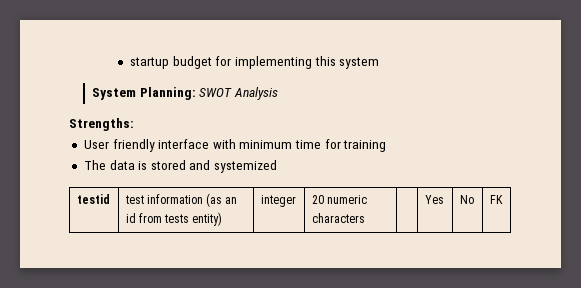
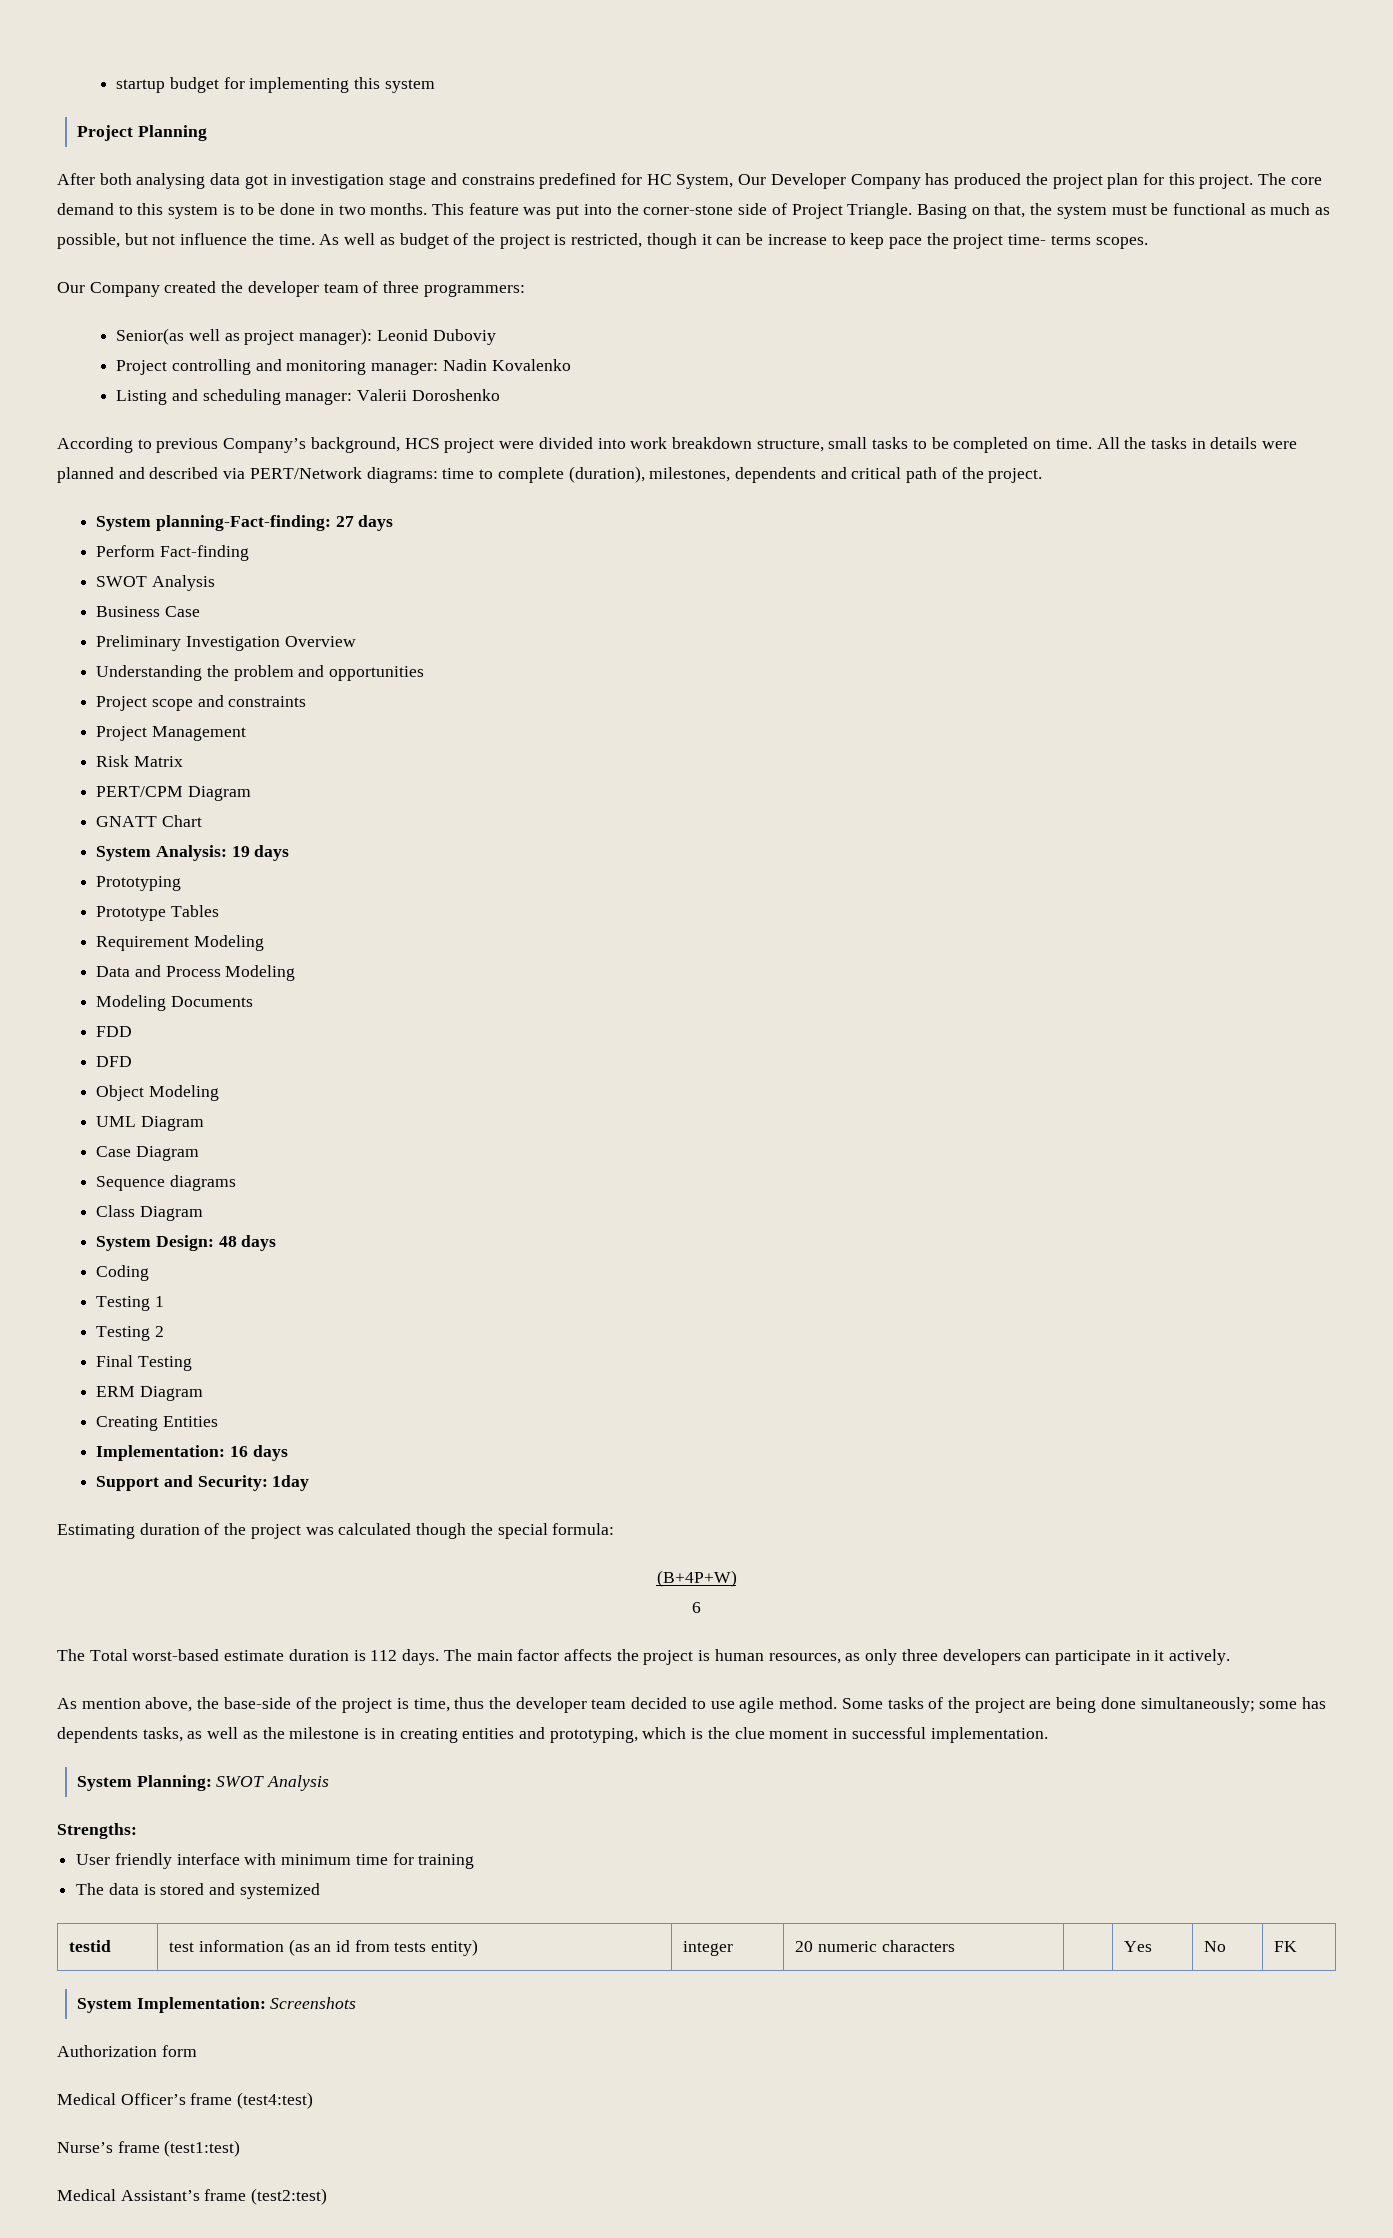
(380, 63) none -> [77,125,207,141] [57,173,1322,189] [57,203,1331,219] [57,233,1148,249] [57,281,525,297] [116,328,496,345] [116,359,571,375] [116,389,500,405] [57,437,1298,453] [57,466,1043,483] [96,515,394,531] [96,545,249,561] [96,575,215,591] [96,606,200,617] [96,635,356,651] [96,665,425,681] [96,695,307,711] [96,726,246,741] [96,755,183,767] [96,786,251,801] [96,815,202,827] [96,845,290,861] [96,876,182,891] [96,905,219,921] [96,935,264,951] [96,965,296,981] [96,995,253,1011] [96,1026,133,1037] [96,1056,133,1067] [96,1085,219,1101] [96,1116,204,1131] [96,1146,199,1161] [96,1175,236,1191] [96,1205,203,1221] [96,1235,277,1251] [96,1265,150,1281] [96,1296,164,1311] [96,1326,164,1341] [96,1355,192,1371] [96,1386,203,1401] [96,1416,218,1431] [96,1445,288,1461] [96,1475,310,1491] [57,1523,615,1539] [656,1570,737,1587] [692,1602,701,1613] [57,1649,1231,1665] [57,1697,1327,1713] [57,1727,1048,1743] // Project Planning // After both analysing data got in investigation stage and constrains predefined for HC System, Our Developer Company has produced the project plan for this project. The core demand to this system is to be done in two months. This feature was put into the corner-stone side of Project Triangle. Basing on that, the system must be functional as much as possible, but not influence the time. As well as budget of the project is restricted, though it can be increase to keep pace the project time- terms scopes. // Our Company created the developer team of three programmers: // Senior(as well as project manager): Leonid Duboviy // Project controlling and monitoring manager: Nadin Kovalenko // Listing and scheduling manager: Valerii Doroshenko // According to previous Company’s background, HCS project were divided into work breakdown structure, small tasks to be completed on time. All the tasks in details were planned and described via PERT/Network diagrams: time to complete (duration), milestones, dependents and critical path of the project. // System planning-Fact-finding: 27 days // Perform Fact-finding // SWOT Analysis // Business Case // Preliminary Investigation Overview // Understanding the problem and opportunities // Project scope and constraints // Project Management // Risk Matrix // PERT/CPM Diagram // GNATT Chart // System Analysis: 19 days // Prototyping // Prototype Tables // Requirement Modeling // Data and Process Modeling // Modeling Documents // FDD // DFD // Object Modeling // UML Diagram // Case Diagram // Sequence diagrams // Class Diagram // System Design: 48 days // Coding // Testing 1 // Testing 2 // Final Testing // ERM Diagram // Creating Entities // Implementation: 16 days // Support and Security: 1day // Estimating duration of the project was calculated though the special formula: // (B+4P+W) // 6 // The Total worst-based estimate duration is 112 days. The main factor affects the project is human resources, as only three developers can participate in it actively. // As mention above, the base-side of the project is time, thus the developer team decided to use agile method. Some tasks of the project are being done simultaneously; some has dependents tasks, as well as the milestone is in creating entities and prototyping, which is the clue moment in successful implementation.
(503, 199) none -> [77,1997,357,2013] [57,2045,197,2057] [57,2092,314,2109] [57,2140,241,2157] [57,2188,328,2205] // System Implementation: Screenshots // Authorization form // Medical Officer’s frame (test4:test) // Nurse’s frame (test1:test) // Medical Assistant’s frame (test2:test)

